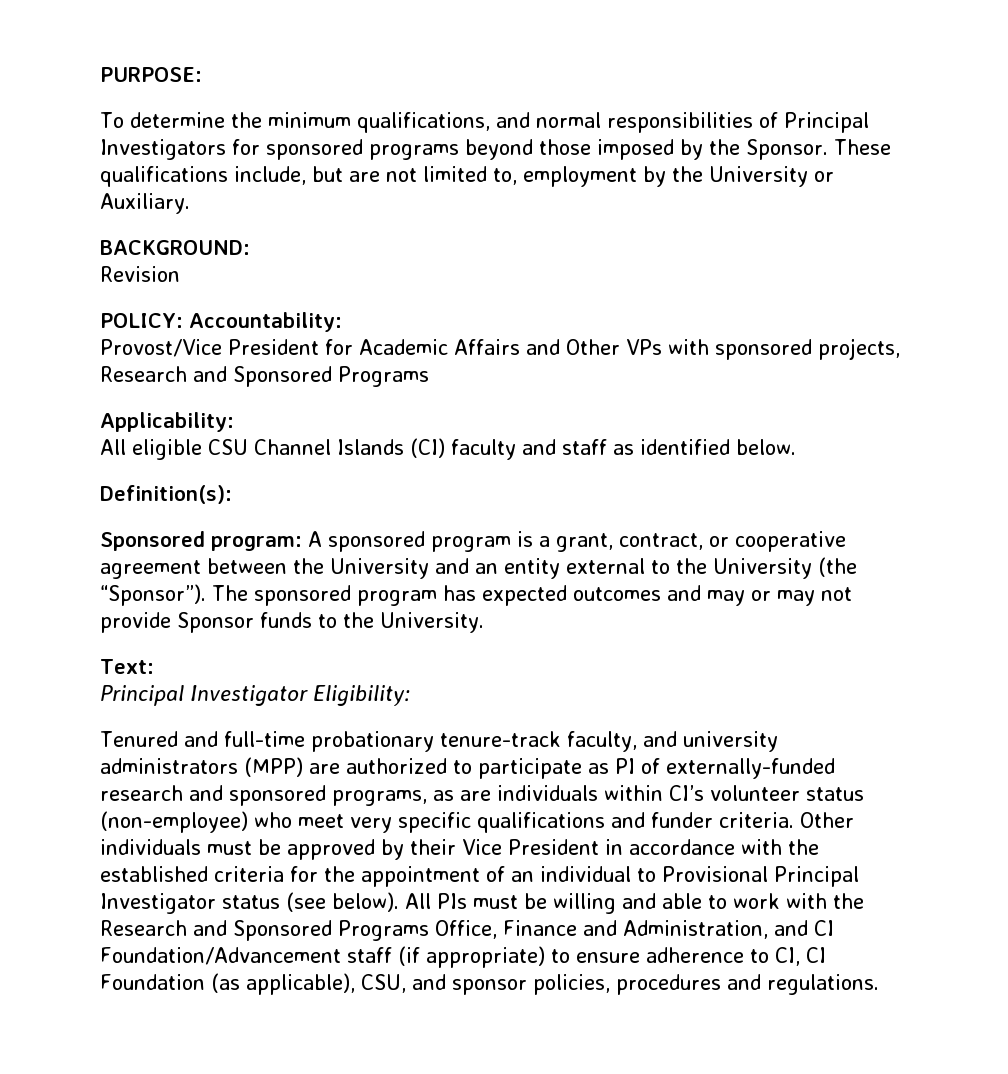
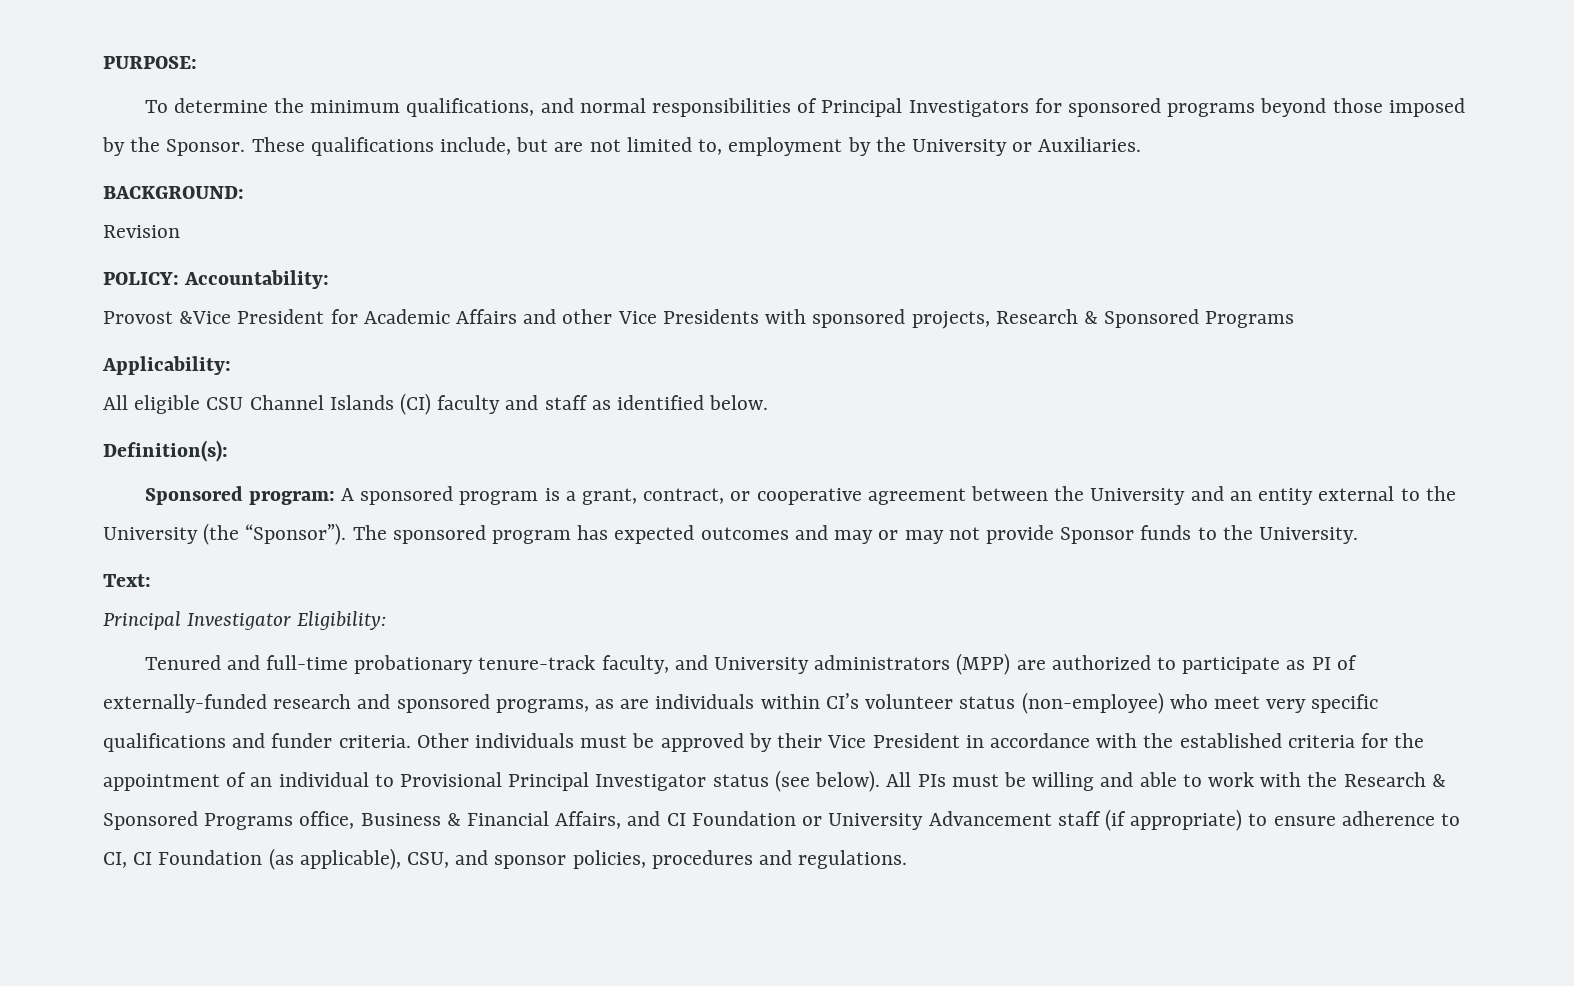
[100,193,190,214] Auxiliary. -> [1038,137,1142,152] Auxiliaries.
[100,339,222,357] Provost/Vice -> [103,311,232,324] Provost &Vice
[566,339,662,355] Other VPs -> [562,309,759,324] other Vice Presidents
[193,366,227,382] and -> [1083,311,1098,324] &
[682,731,778,752] university -> [713,657,809,674] University
[193,920,834,941] [100,947,341,965] and Sponsored Programs Office, Finance and Administration, and CI Foundation/Advancement -> [1431,774,1446,787] [103,811,1052,830] & Sponsored Programs office, Business & Financial Affairs, and CI Foundation or University Advancement

